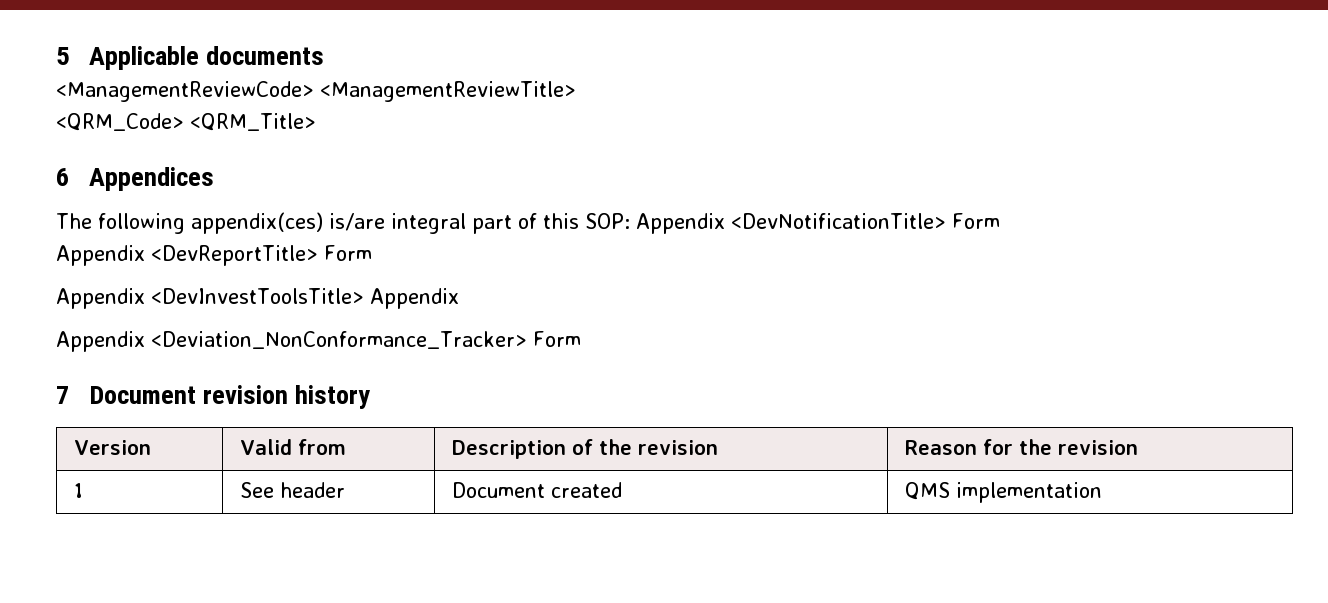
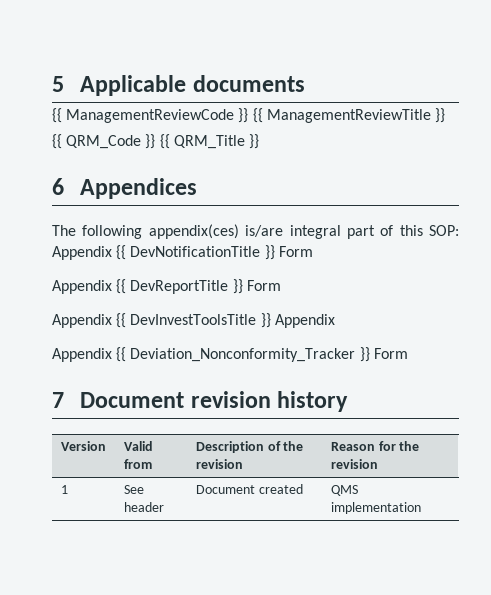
[56,81,576,102] [56,113,316,131] <ManagementReviewCode> <ManagementReviewTitle> // <QRM_Code> <QRM_Title> -> [52,108,445,123] [52,134,259,149] {{ ManagementReviewCode }} {{ ManagementReviewTitle }} // {{ QRM_Code }} {{ QRM_Title }}
[731,213,1000,229] [56,245,372,266] [56,288,364,309] <DevNotificationTitle> Form // Appendix <DevReportTitle> Form // Appendix <DevInvestToolsTitle> -> [116,245,313,260] [52,279,281,294] [52,313,271,328] {{ DevNotificationTitle }} Form // Appendix {{ DevReportTitle }} Form // Appendix {{ DevInvestToolsTitle }}
[151,331,527,349] <Deviation_NonConformance_Tracker> -> [116,347,370,362] {{ Deviation_Nonconformity_Tracker }}

